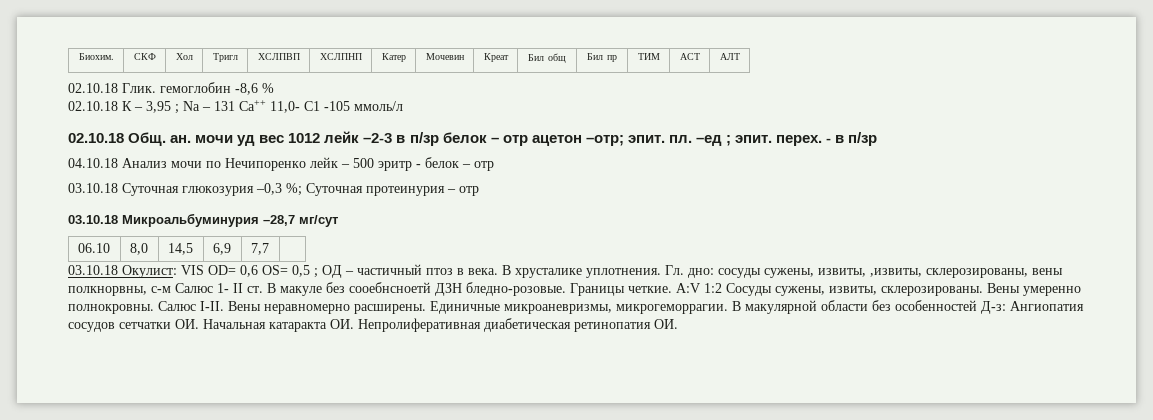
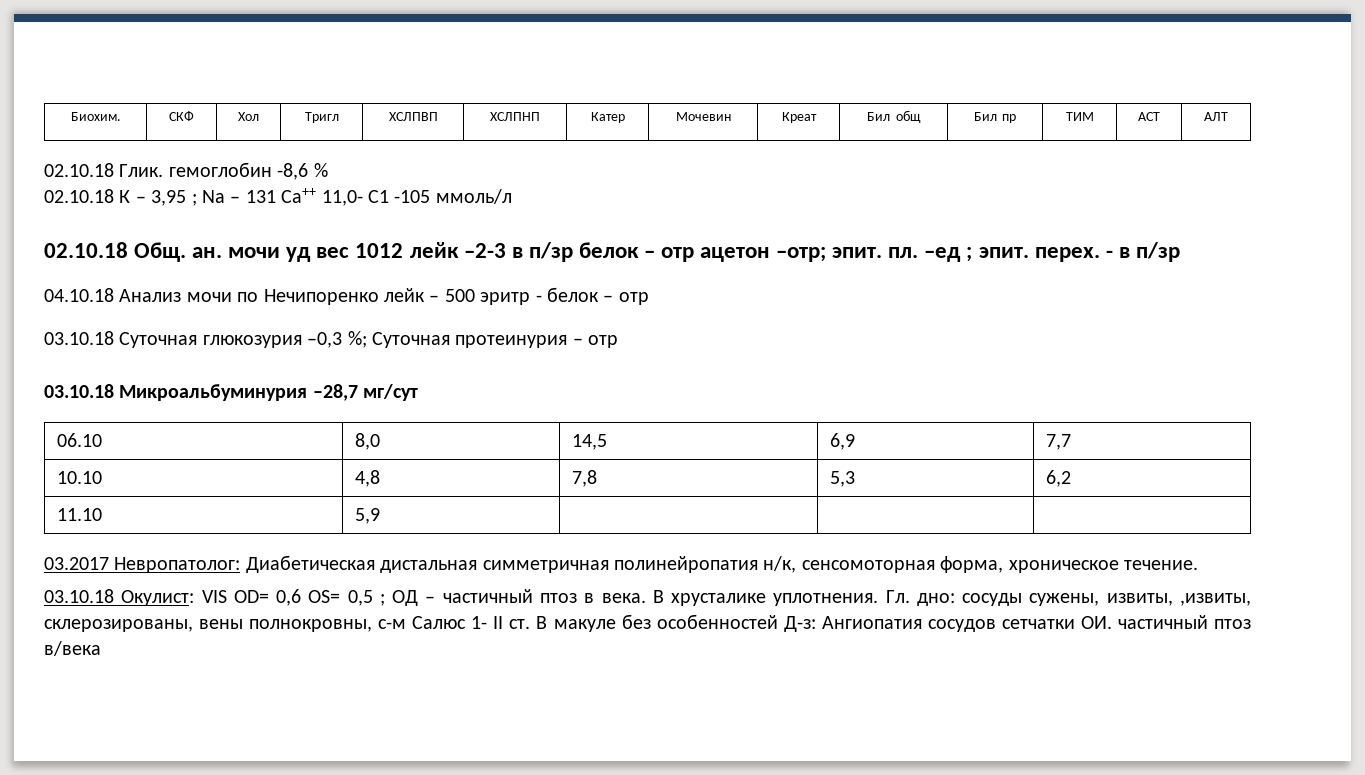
(269, 249) | -> [57,471,103,484] [355,470,381,487] [572,470,598,487] [830,471,856,487] [1046,470,1072,487] [57,508,103,521] [355,508,381,524] [44,555,1198,573] // 10.10 | 4,8 | 7,8 | 5,3 | 6,2 // 11.10 | 5,9 | | | // 03.2017 Невропатолог: Диабетическая дистальная симметричная полинейропатия н/к, сенсомоторная форма, хроническое течение.
[68,286,147,296] полкнорвны, -> [249,619,373,632] полнокровны,
[349,282,1081,296] [68,300,891,314] сооебнсноетй ДЗН бледно-розовые. Границы четкие. А:V 1:2 Сосуды сужены, извиты, склерозированы. Вены умеренно полнокровны. Салюс I-II. Вены неравномерно расширены. Единичные микроаневризмы, микрогеморрагии. В макулярной области без -> (651, 621) none
[203,318,678,332] Начальная катаракта ОИ. Непролиферативная диабетическая ретинопатия ОИ. -> [1117,615,1251,629] [44,641,101,656] частичный птоз в/века

